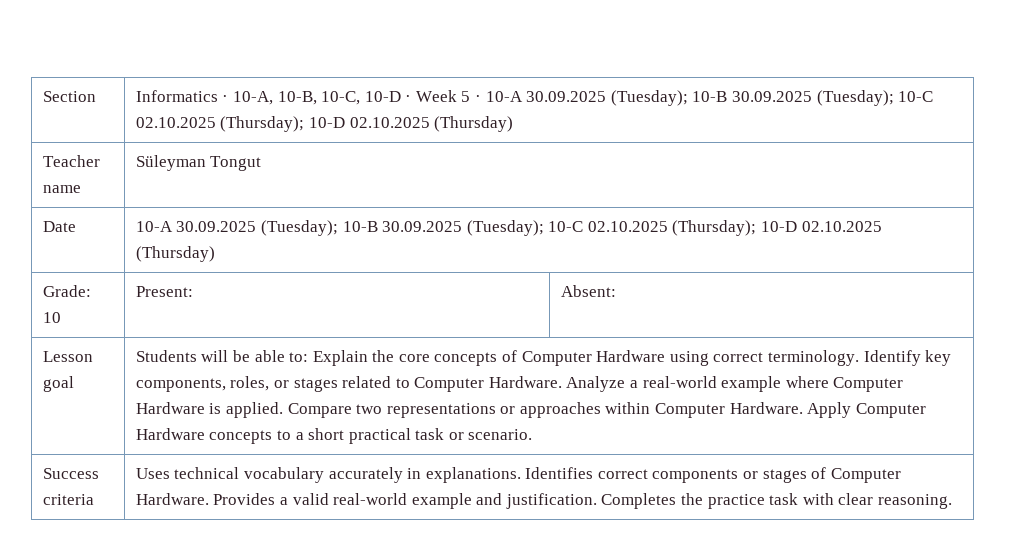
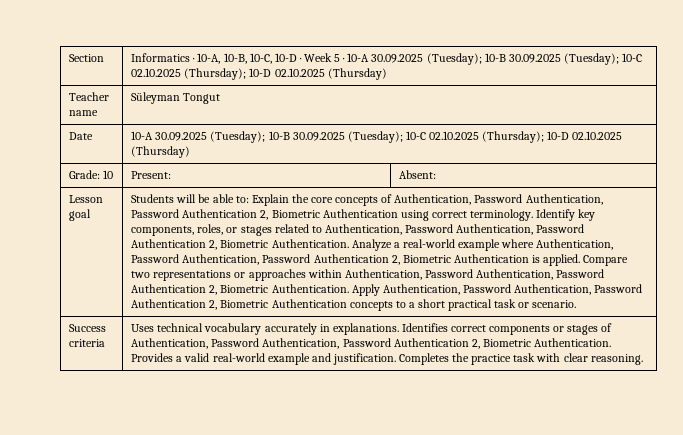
[521,350,666,366] Computer Hardware -> [394,194,603,205] [131,209,398,220] Authentication, Password Authentication, Password Authentication 2, Biometric Authentication
[414,376,562,392] Computer Hardware. -> [324,224,585,235] [131,239,349,250] Authentication, Password Authentication, Password Authentication 2, Biometric Authentication.
[833,377,904,392] [135,402,205,414] Computer Hardware -> [536,239,614,250] [131,254,529,265] Authentication, Password Authentication, Password Authentication 2, Biometric Authentication
[655,402,926,418] [135,428,205,440] Computer Hardware. Apply Computer Hardware -> [344,269,605,280] [131,284,643,296] [131,299,347,310] Authentication, Password Authentication, Password Authentication 2, Biometric Authentication. Apply Authentication, Password Authentication, Password Authentication 2, Biometric Authentication
[830,468,901,483] [135,493,209,505] Computer Hardware. -> [131,338,612,349] Authentication, Password Authentication, Password Authentication 2, Biometric Authentication.

